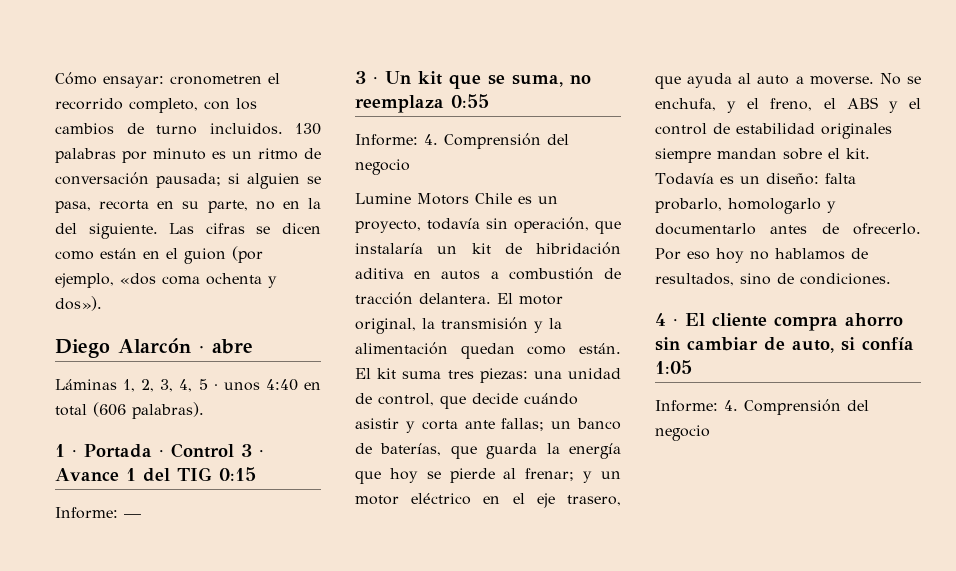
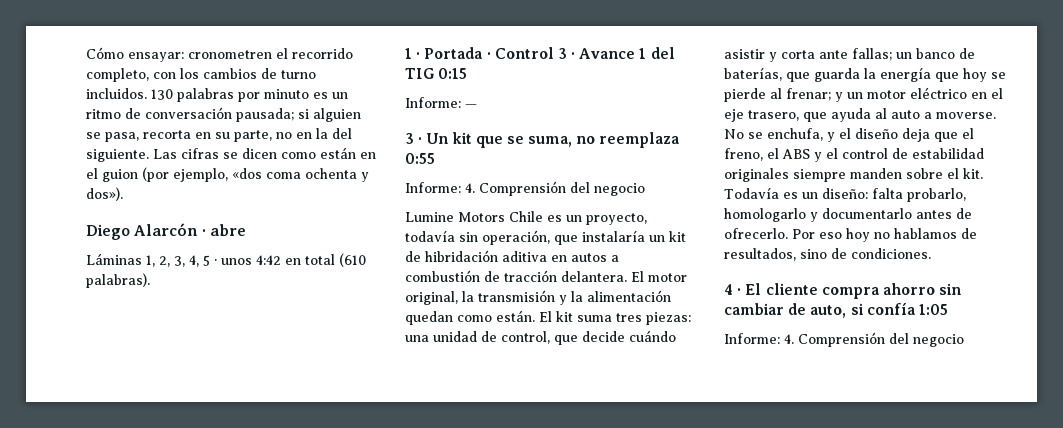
[265,379,298,391] 4:40 -> [256,255,281,265] 4:42
[93,402,126,417] (606 -> [339,253,366,267] (610
(760, 103) none -> [855,128,974,142] diseño deja que el
[717,148,777,159] mandan -> [850,168,902,179] manden

